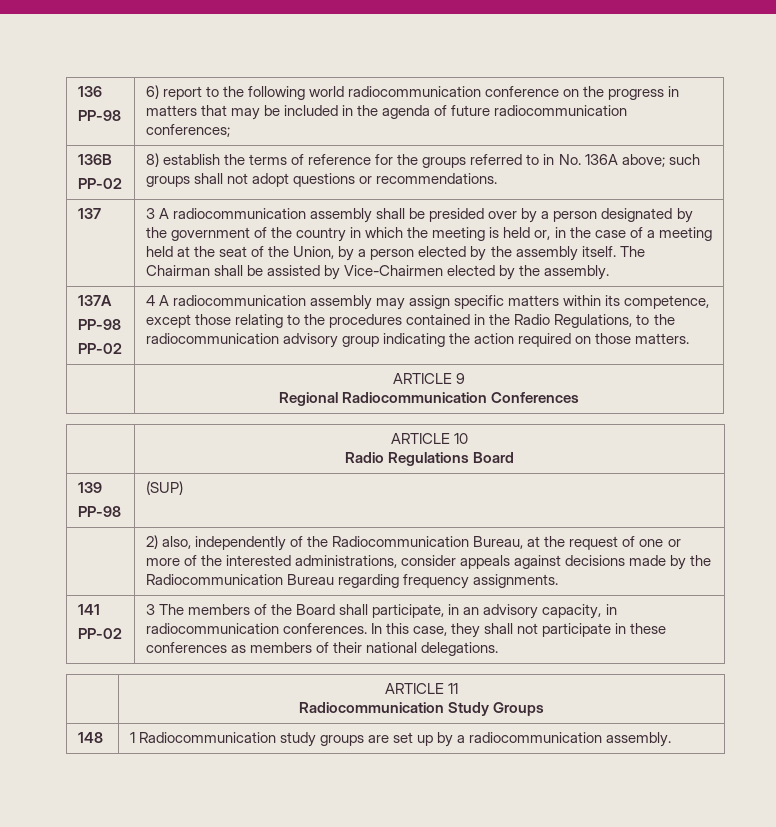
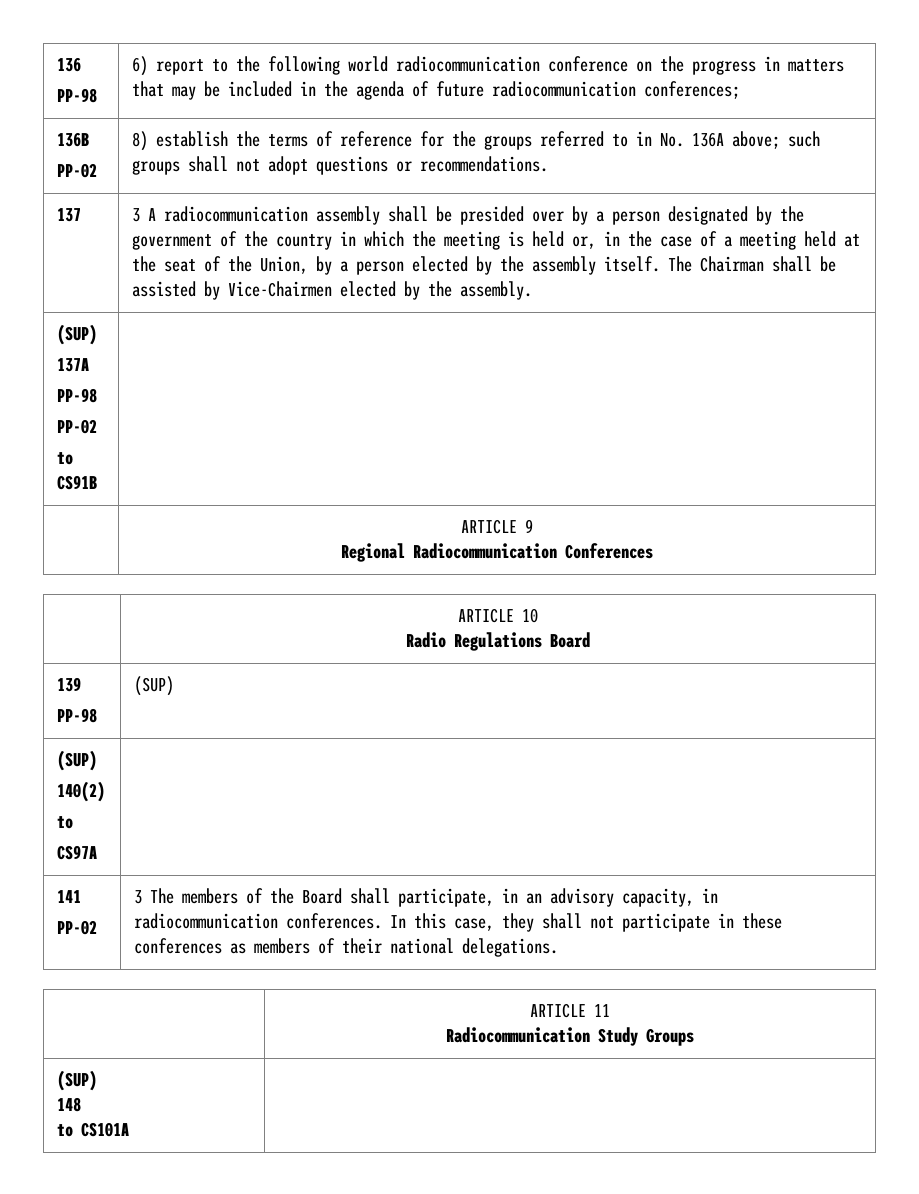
(610, 272) none -> [57,324,98,345] (SUP) //
[145,295,710,310] [145,314,675,328] [145,333,690,348] | 4 A radiocommunication assembly may assign specific matters within its competence, except those relating to the procedures contained in the Radio Regulations, to the radiocommunication advisory group indicating the action required on those matters. -> [57,452,74,465] [57,475,98,490] // to CS91B |
[145,535,681,551] [145,555,712,570] [145,574,559,589] | 2) also, independently of the Radiocommunication Bureau, at the request of one or more of the interested administrations, consider appeals against decisions made by the Radiocommunication Bureau regarding frequency assignments. -> [57,750,98,771] [57,781,106,802] [57,816,74,829] [57,845,98,860] (SUP) // 140(2) // to // CS97A |
(545, 709) none -> [57,1070,98,1091] (SUP) //
[129,732,672,747] | 1 Radiocommunication study groups are set up by a radiocommunication assembly. -> [57,1122,130,1137] // to CS101A |

